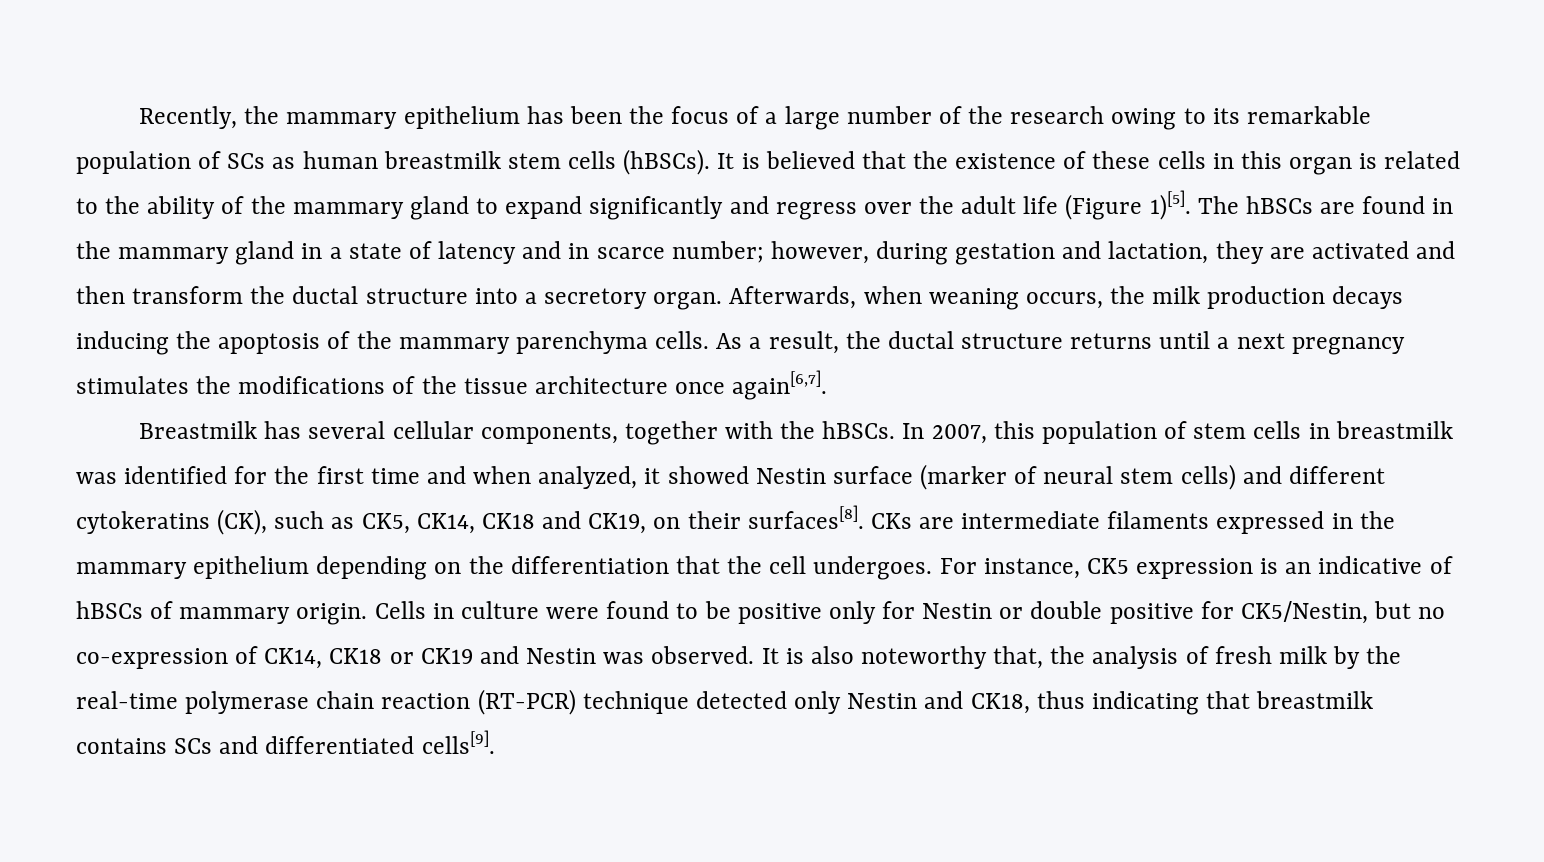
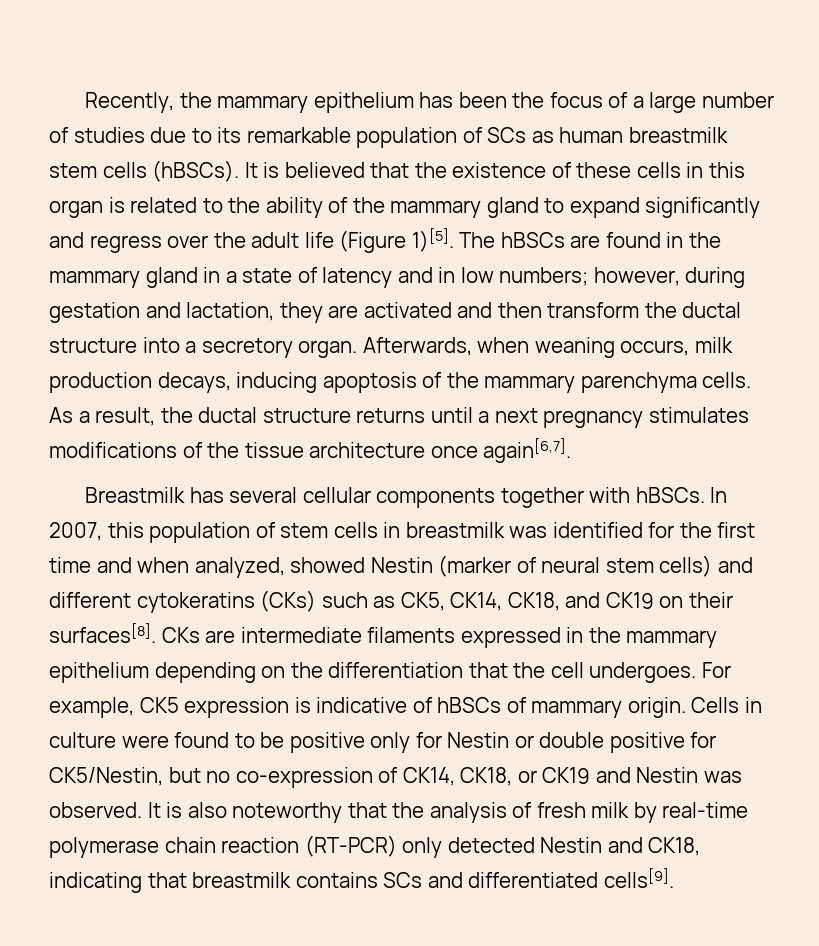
[968,106,1177,130] the research owing -> [73,127,187,143] studies due
[596,241,764,263] scarce number; -> [460,267,589,286] low numbers;
[1110,286,1146,304] the -> (690, 348) none
[1332,286,1404,309] [76,331,212,355] decays inducing the -> [157,372,318,393] decays, inducing
[196,376,232,394] the -> (749, 415) none
[480,423,618,444] components, -> [376,488,496,508] components
[780,421,816,439] the -> (631, 495) none
[644,468,661,484] it -> (285, 567) none
[832,466,913,484] surface -> (433, 565) none
[217,509,268,535] (CK), -> [260,590,317,612] (CKs)
[481,511,647,534] CK18 and CK19, -> [507,592,654,611] CK18, and CK19
[983,558,1080,579] instance, -> [49,697,134,718] example,
[1285,562,1312,574] an -> (311, 705) none
[329,648,383,664] CK18 -> [460,767,513,786] CK18,
[993,646,1044,669] that, -> [347,802,387,818] that
[1366,646,1402,664] the -> (657, 812) none
[582,691,842,714] technique detected only -> [402,837,535,858] only detected
[1036,691,1085,709] thus -> (701, 846) none

